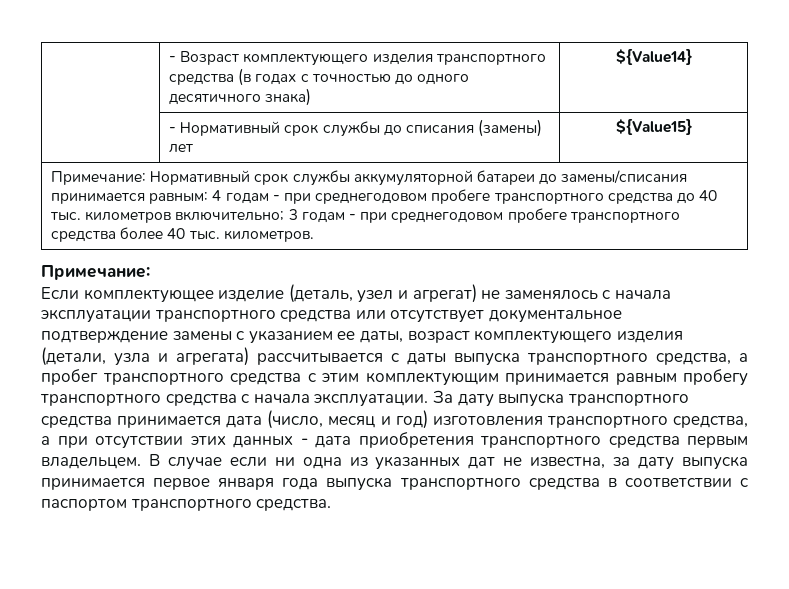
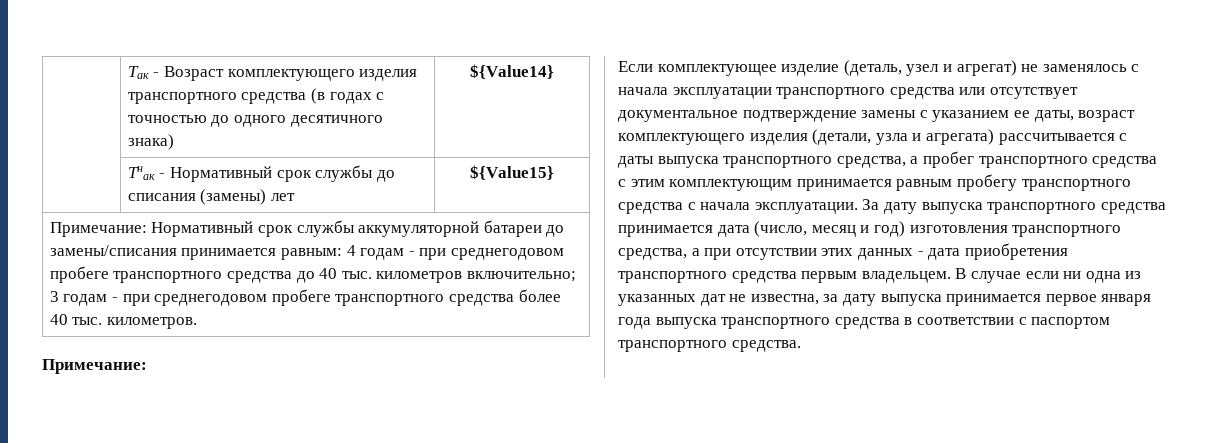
(169, 59) | -> [127,66,149,79] | Так
(692, 57) none -> [127,166,155,180] Тнак

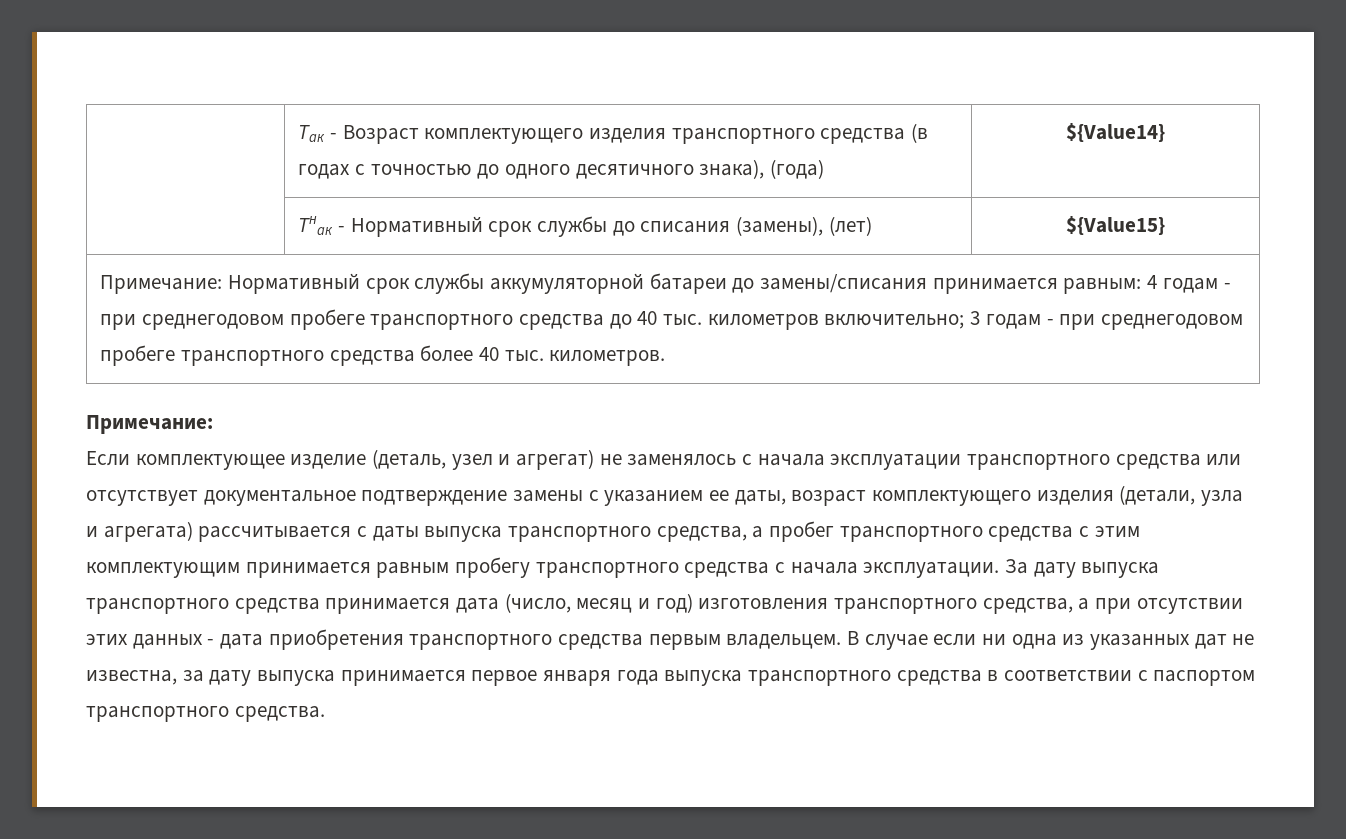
[127,134,174,150] знака) -> [699,159,825,179] знака), (года)
[200,189,296,205] (замены) лет -> [736,216,872,236] (замены), (лет)

